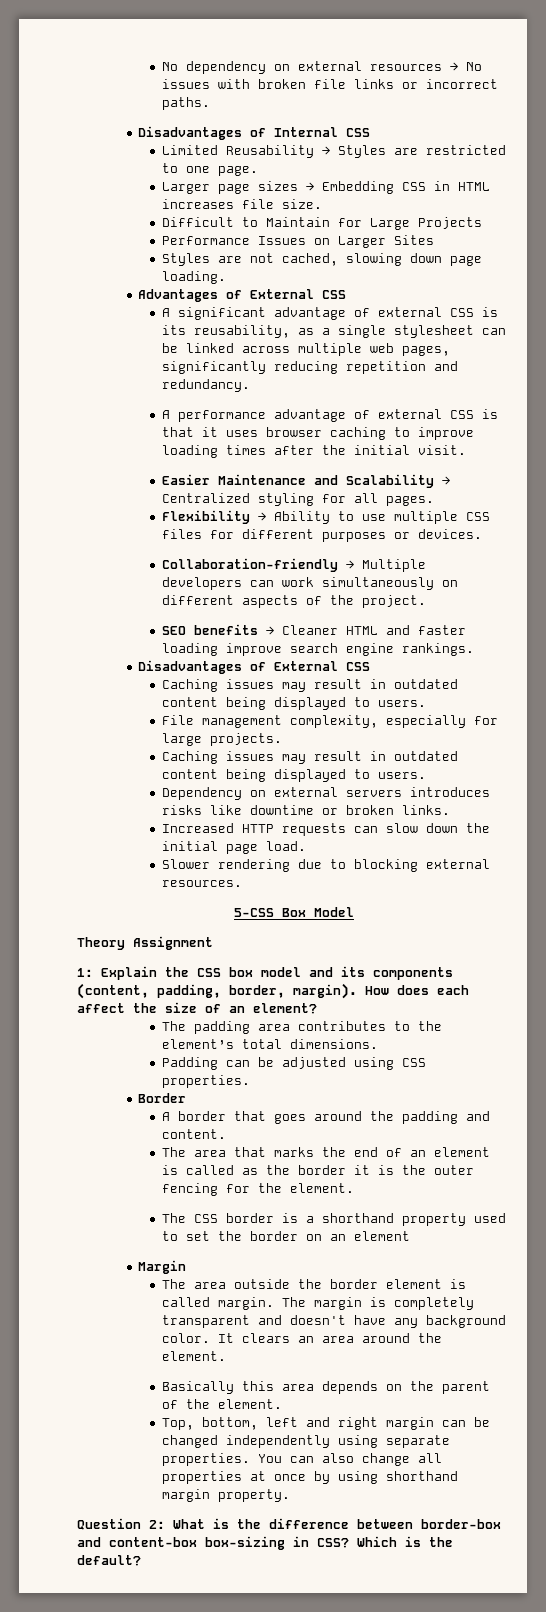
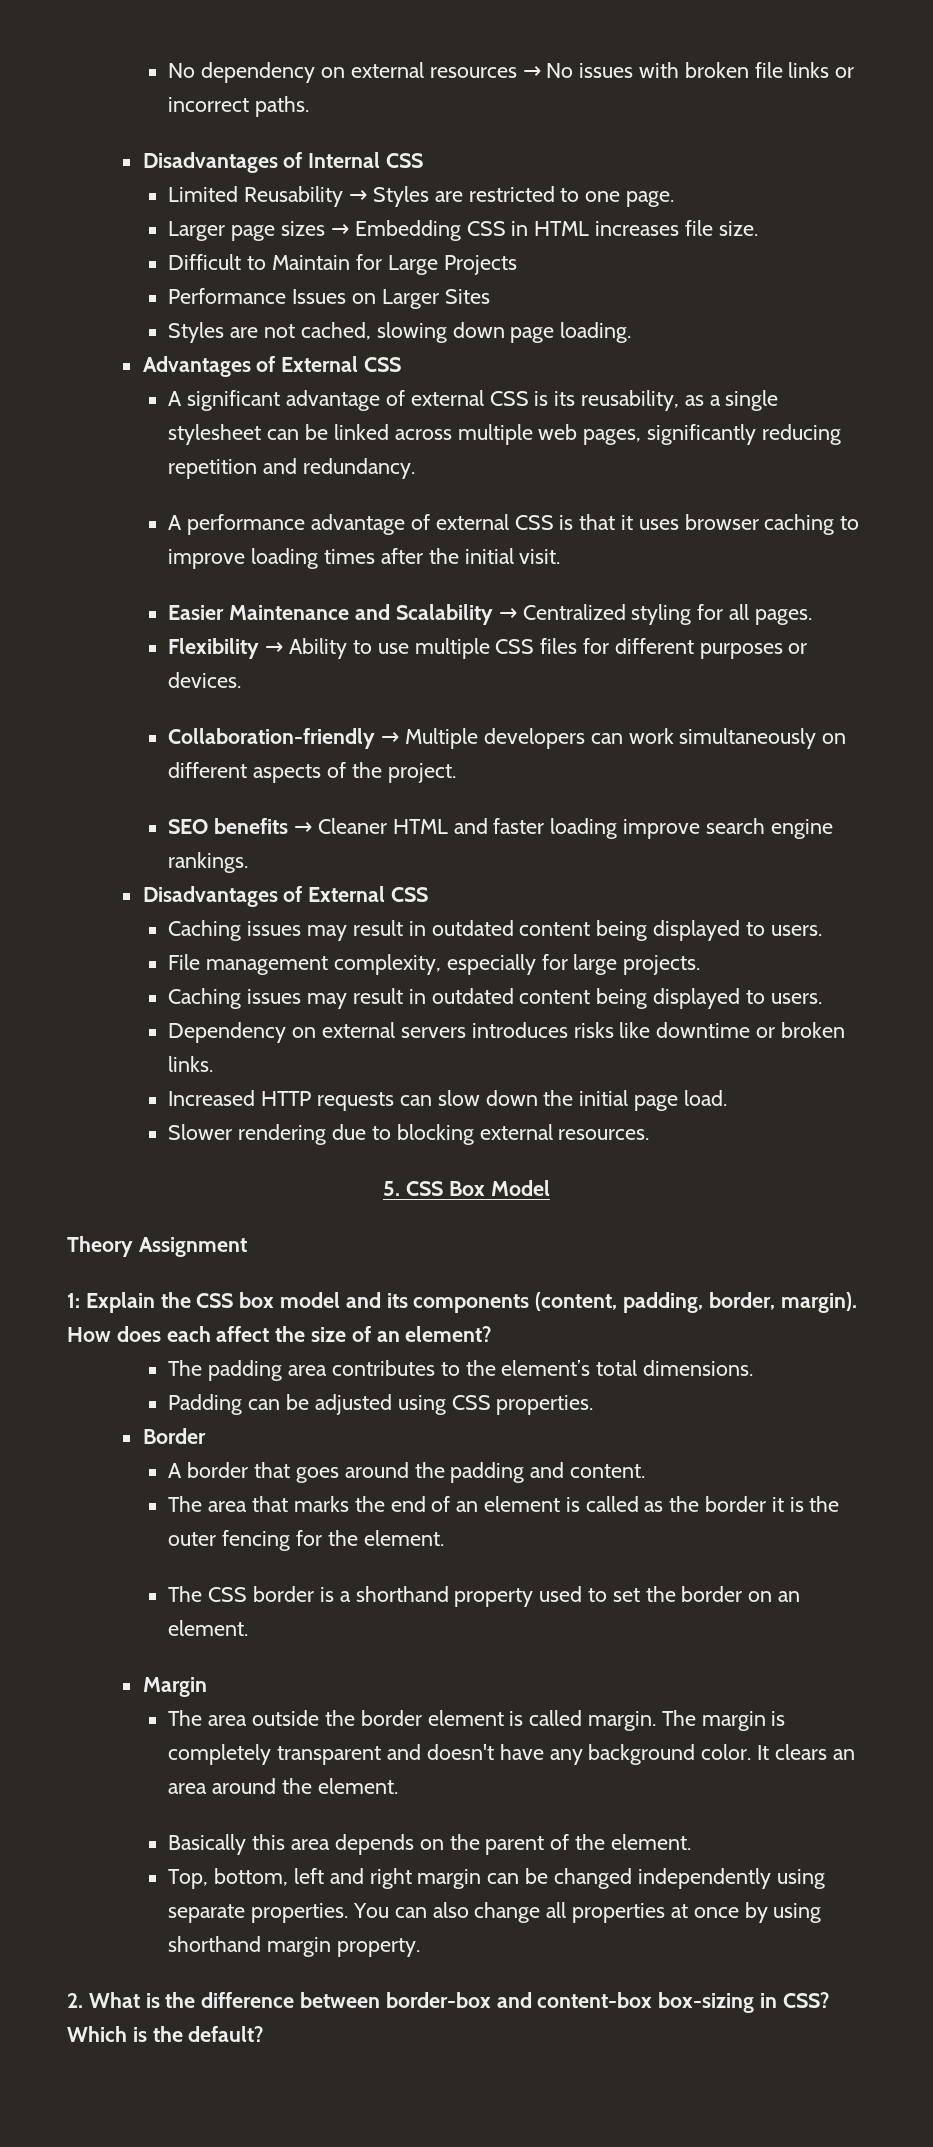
[233,908,274,917] 5-CSS -> [383,1181,444,1196] 5. CSS
[353,1231,410,1241] element -> [168,1620,249,1636] element.
[77,1518,165,1530] Question 2: -> [67,1993,83,2008] 2.

